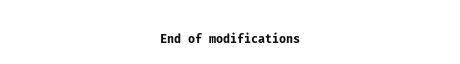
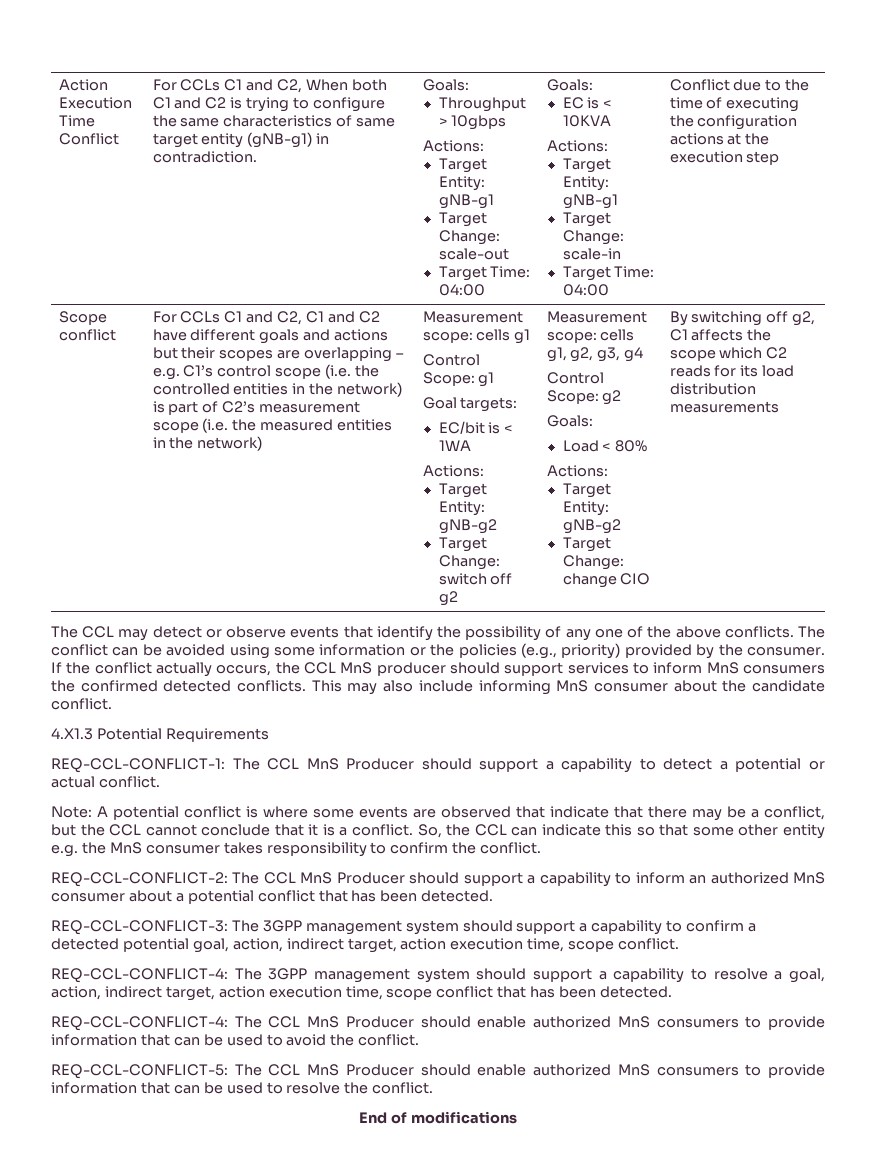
(160, 38) none -> [58,79,108,91] [58,97,132,109] [58,115,95,127] [58,133,119,145] [152,79,388,93] [152,97,386,112] [152,115,396,127] [152,132,330,148] [152,151,257,163] [422,79,469,91] [438,97,526,112] [438,115,507,130] [422,140,484,152] [438,158,487,173] [438,176,485,191] [438,194,494,209] [438,212,487,227] [438,230,500,245] [438,248,509,260] [438,266,531,281] [438,284,485,296] [546,79,593,91] [562,97,613,109] [562,115,611,127] [546,140,608,152] [562,158,611,173] [562,176,609,191] [562,194,618,209] [562,212,611,227] [562,230,624,245] [562,248,621,260] [562,266,655,281] [562,284,609,296] [669,79,810,91] [669,97,800,112] [669,115,798,130] [669,133,770,145] [669,151,780,165] [58,311,107,325] [58,329,116,341] [152,311,380,325] [152,329,389,344] [152,347,405,362] [152,364,380,380] [152,382,403,397] [152,401,361,415] [152,418,393,433] [152,436,263,451] [422,311,523,323] [422,329,531,344] [422,354,480,366] [422,372,495,387] [422,397,518,412] [438,421,514,434] [438,440,471,451] [422,465,484,477] [438,483,487,498] [438,501,485,516] [438,519,497,534] [438,537,487,552] [438,555,500,570] [438,573,513,585] [438,591,458,606] [546,311,647,323] [546,329,635,343] [546,347,644,362] [546,372,604,384] [546,390,622,405] [546,415,593,427] [562,440,648,452] [546,465,608,477] [562,483,611,498] [562,501,609,516] [562,519,621,534] [562,537,611,552] [562,555,624,570] [562,573,651,588] [669,311,816,326] [669,329,772,341] [669,347,788,361] [669,365,795,377] [669,383,756,395] [669,401,779,413] [51,626,825,641] [51,643,825,659] [51,662,826,677] [51,680,826,695] [51,698,112,710] [51,728,269,742] [51,758,826,773] [51,776,160,788] [51,806,825,821] [51,824,825,839] [51,842,542,857] [51,872,825,887] [51,890,494,904] [51,920,757,935] [51,938,680,953] [51,968,825,983] [51,986,673,1001] [51,1016,826,1031] [51,1034,420,1046] [51,1064,826,1079] [51,1082,434,1094] Action Execution Time Conflict | For CCLs C1 and C2, When both C1 and C2 is trying to configure the same characteristics of same target entity (gNB-g1) in contradiction. | Goals: // Throughput > 10gbps // Actions: // Target Entity: gNB-g1 // Target Change: scale-out // Target Time: 04:00 | Goals: // EC is < 10KVA // Actions: // Target Entity: gNB-g1 // Target Change: scale-in // Target Time: 04:00 | Conflict due to the time of executing the configuration actions at the execution step // Scope conflict | For CCLs C1 and C2, C1 and C2 have different goals and actions but their scopes are overlapping – e.g. C1’s control scope (i.e. the controlled entities in the network) is part of C2’s measurement scope (i.e. the measured entities in the network) | Measurement scope: cells g1 // Control Scope: g1 // Goal targets: // EC/bit is < 1WA // Actions: // Target Entity: gNB-g2 // Target Change: switch off g2 | Measurement scope: cells g1, g2, g3, g4 // Control Scope: g2 // Goals: // Load < 80% // Actions: // Target Entity: gNB-g2 // Target Change: change CIO | By switching off g2, C1 affects the scope which C2 reads for its load distribution measurements // The CCL may detect or observe events that identify the possibility of any one of the above conflicts. The conflict can be avoided using some information or the policies (e.g., priority) provided by the consumer. If the conflict actually occurs, the CCL MnS producer should support services to inform MnS consumers the confirmed detected conflicts. This may also include informing MnS consumer about the candidate conflict. // 4.X1.3 Potential Requirements // REQ-CCL-CONFLICT-1: The CCL MnS Producer should support a capability to detect a potential or actual conflict. // Note: A potential conflict is where some events are observed that indicate that there may be a conflict, but the CCL cannot conclude that it is a conflict. So, the CCL can indicate this so that some other entity e.g. the MnS consumer takes responsibility to confirm the conflict. // REQ-CCL-CONFLICT-2: The CCL MnS Producer should support a capability to inform an authorized MnS consumer about a potential conflict that has been detected. // REQ-CCL-CONFLICT-3: The 3GPP management system should support a capability to confirm a detected potential goal, action, indirect target, action execution time, scope conflict. // REQ-CCL-CONFLICT-4: The 3GPP management system should support a capability to resolve a goal, action, indirect target, action execution time, scope conflict that has been detected. // REQ-CCL-CONFLICT-4: The CCL MnS Producer should enable authorized MnS consumers to provide information that can be used to avoid the conflict. // REQ-CCL-CONFLICT-5: The CCL MnS Producer should enable authorized MnS consumers to provide information that can be used to resolve the conflict. //

